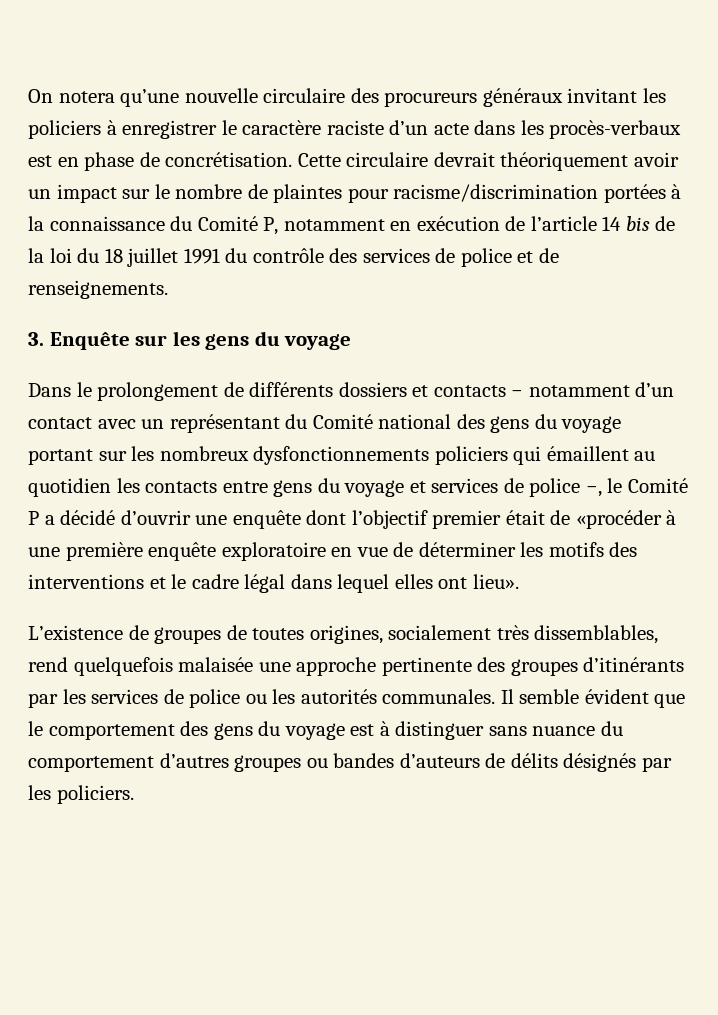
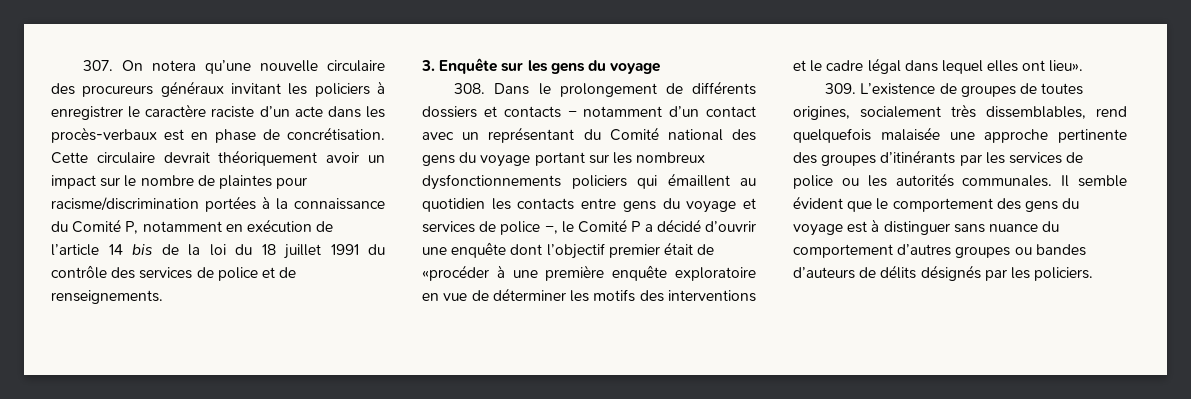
(28, 96) none -> [83,60,114,71] 307.
(352, 342) none -> [454,83,486,94] 308.
(519, 581) none -> [825,83,857,94] 309.

